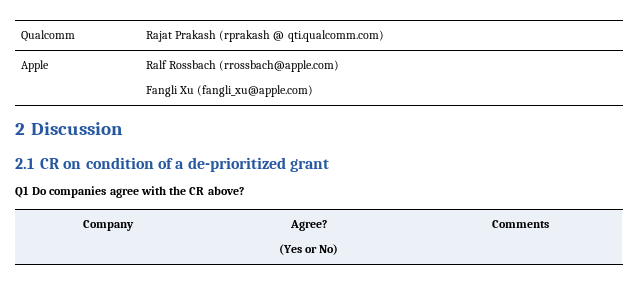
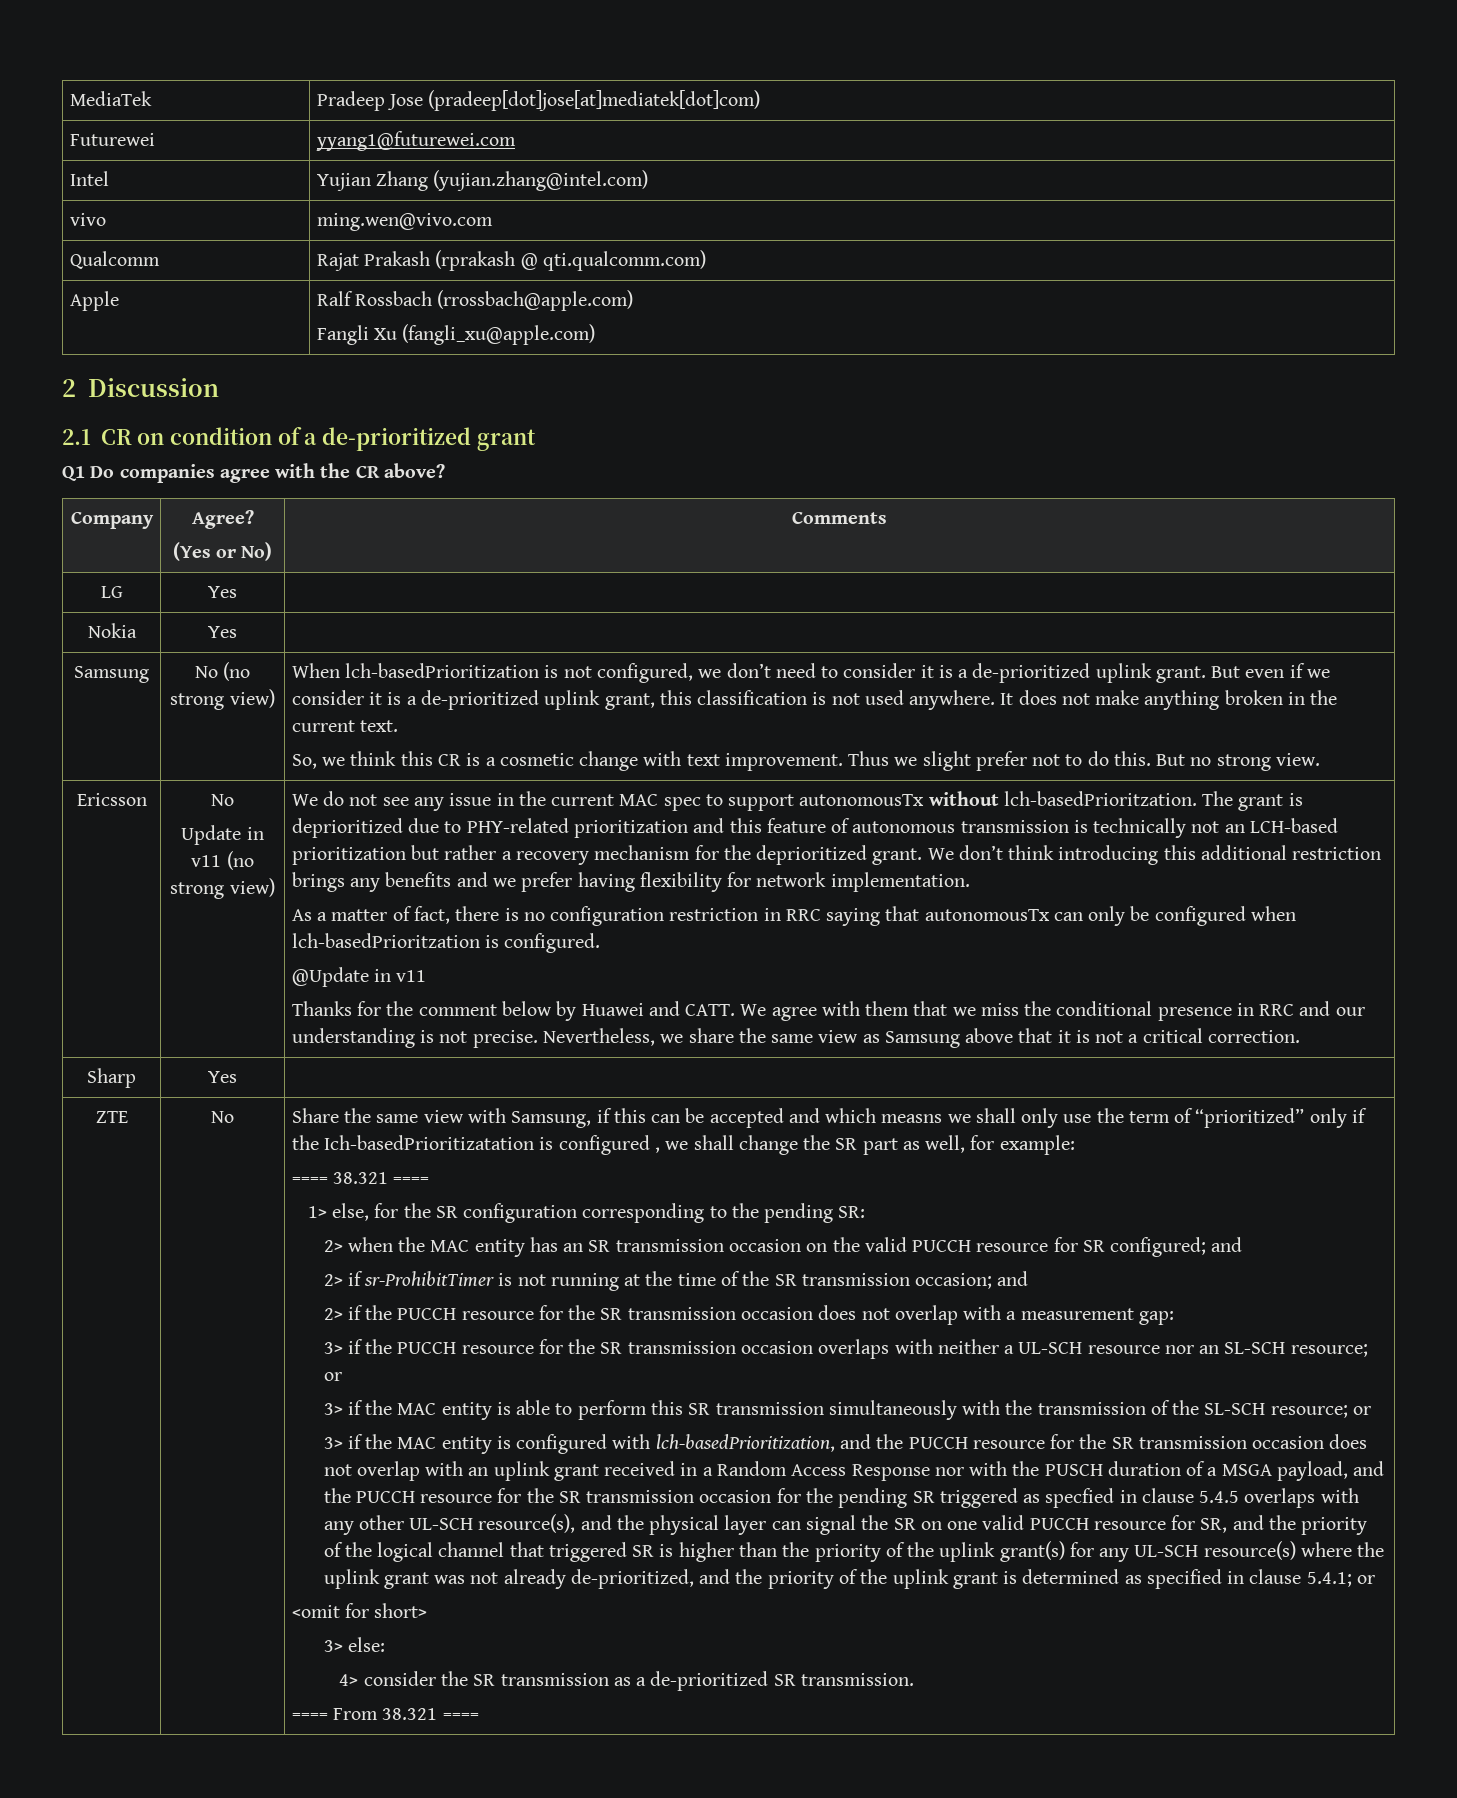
(20, 36) none -> [69,91,152,106] [316,90,761,111] [69,133,155,146] [315,131,516,151] [69,171,109,186] [316,170,649,191] [69,213,106,226] [316,213,493,231] MediaTek | Pradeep Jose (pradeep[dot]jose[at]mediatek[dot]com) // Futurewei | yyang1@futurewei.com // Intel | Yujian Zhang (yujian.zhang@intel.com) // vivo | ming.wen@vivo.com //
(549, 224) none -> [100,586,123,598] [208,586,237,598] [87,623,137,638] [208,626,237,638] [74,666,149,683] [194,662,251,681] [170,689,275,710] [291,663,1330,683] [291,690,1338,710] [291,720,399,732] [291,751,1321,771] [76,793,147,806] [211,794,234,806] [181,825,264,845] [191,851,254,870] [170,878,275,899] [291,791,1303,811] [291,818,1338,838] [291,845,1382,865] [291,872,970,892] [291,906,1296,926] [291,933,601,953] [291,967,427,987] [291,1001,1365,1021] [291,1028,1300,1048] [87,1068,136,1088] [208,1071,237,1083] [95,1111,128,1123] [211,1111,234,1123] [291,1108,1368,1128] [291,1135,1075,1155] [291,1172,430,1184] [307,1203,866,1223] [323,1237,1243,1257] [323,1271,1029,1291] [323,1305,1174,1325] [323,1339,1368,1359] [323,1372,342,1381] [323,1400,1371,1420] [323,1434,1368,1454] [323,1461,1385,1481] [323,1488,1359,1508] [323,1514,1368,1535] [323,1541,1385,1562] [323,1569,1375,1589] [291,1603,428,1618] [323,1637,385,1652] [339,1671,914,1691] [291,1708,479,1720] // LG | Yes | // Nokia | Yes | // Samsung | No (no strong view) | When lch-basedPrioritization is not configured, we don’t need to consider it is a de-prioritized uplink grant. But even if we consider it is a de-prioritized uplink grant, this classification is not used anywhere. It does not make anything broken in the current text. // So, we think this CR is a cosmetic change with text improvement. Thus we slight prefer not to do this. But no strong view. // Ericsson | No // Update in v11 (no strong view) | We do not see any issue in the current MAC spec to support autonomousTx without lch-basedPrioritzation. The grant is deprioritized due to PHY-related prioritization and this feature of autonomous transmission is technically not an LCH-based prioritization but rather a recovery mechanism for the deprioritized grant. We don’t think introducing this additional restriction brings any benefits and we prefer having flexibility for network implementation. // As a matter of fact, there is no configuration restriction in RRC saying that autonomousTx can only be configured when lch-basedPrioritzation is configured. // @Update in v11 // Thanks for the comment below by Huawei and CATT. We agree with them that we miss the conditional presence in RRC and our understanding is not precise. Nevertheless, we share the same view as Samsung above that it is not a critical correction. // Sharp | Yes | // ZTE | No | Share the same view with Samsung, if this can be accepted and which measns we shall only use the term of “prioritized” only if the Ich-basedPrioritizatation is configured , we shall change the SR part as well, for example: // ==== 38.321 ==== // 1> else, for the SR configuration corresponding to the pending SR: // 2> when the MAC entity has an SR transmission occasion on the valid PUCCH resource for SR configured; and // 2> if sr-ProhibitTimer is not running at the time of the SR transmission occasion; and // 2> if the PUCCH resource for the SR transmission occasion does not overlap with a measurement gap: // 3> if the PUCCH resource for the SR transmission occasion overlaps with neither a UL-SCH resource nor an SL-SCH resource; or // 3> if the MAC entity is able to perform this SR transmission simultaneously with the transmission of the SL-SCH resource; or // 3> if the MAC entity is configured with lch-basedPrioritization, and the PUCCH resource for the SR transmission occasion does not overlap with an uplink grant received in a Random Access Response nor with the PUSCH duration of a MSGA payload, and the PUCCH resource for the SR transmission occasion for the pending SR triggered as specfied in clause 5.4.5 overlaps with any other UL-SCH resource(s), and the physical layer can signal the SR on one valid PUCCH resource for SR, and the priority of the logical channel that triggered SR is higher than the priority of the uplink grant(s) for any UL-SCH resource(s) where the uplink grant was not already de-prioritized, and the priority of the uplink grant is determined as specified in clause 5.4.1; or // <omit for short> // 3> else: // 4> consider the SR transmission as a de-prioritized SR transmission. // ==== From 38.321 ====

